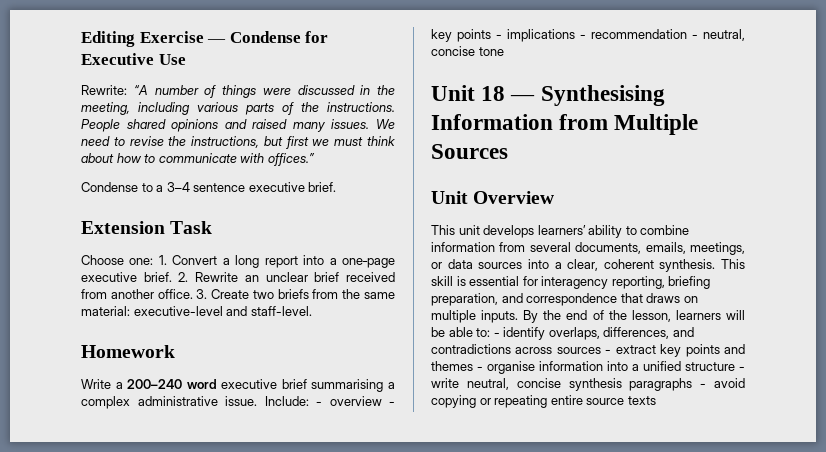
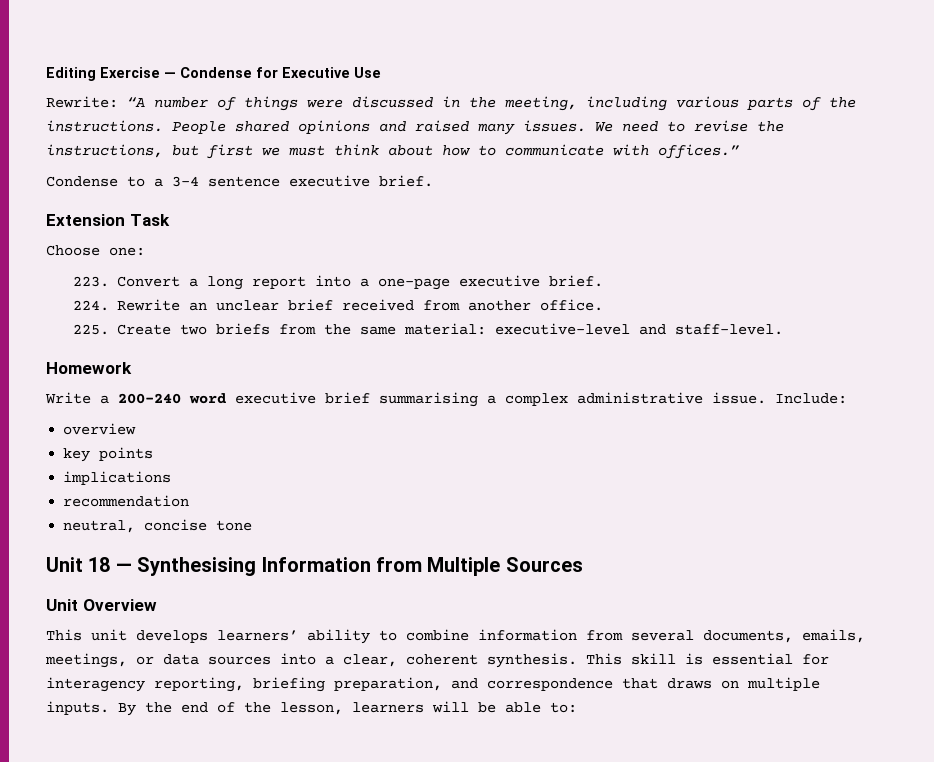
[158,255,167,265] 1. -> [72,276,109,287] // 223.
[178,272,189,282] 2. -> [72,300,109,311] // 224.
[196,289,208,299] 3. -> [72,324,109,335] // 225.
[316,401,322,406] - -> (847, 398) //
[389,401,395,406] [431,29,502,42] - key points - -> [63,447,154,462] // key points //
[580,34,586,39] - -> (172, 478) //
[692,34,698,39] - -> (190, 501) //
[493,327,694,340] [431,344,745,357] [431,361,745,374] [431,378,745,391] [431,395,656,408] - identify overlaps, differences, and contradictions across sources - extract key points and themes - organise information into a unified structure - write neutral, concise synthesis paragraphs - avoid copying or repeating entire source texts -> (577, 707) none

